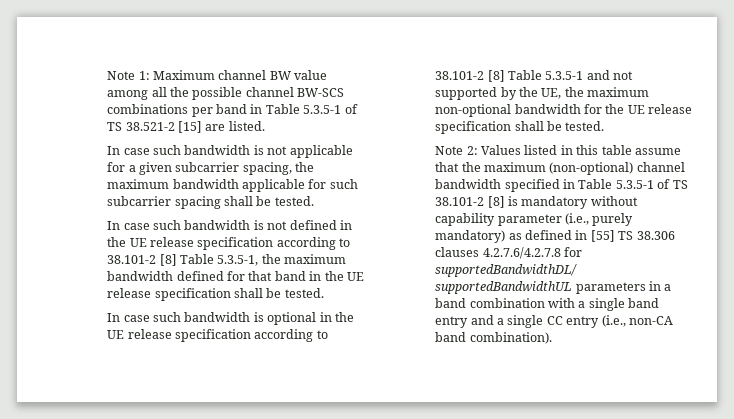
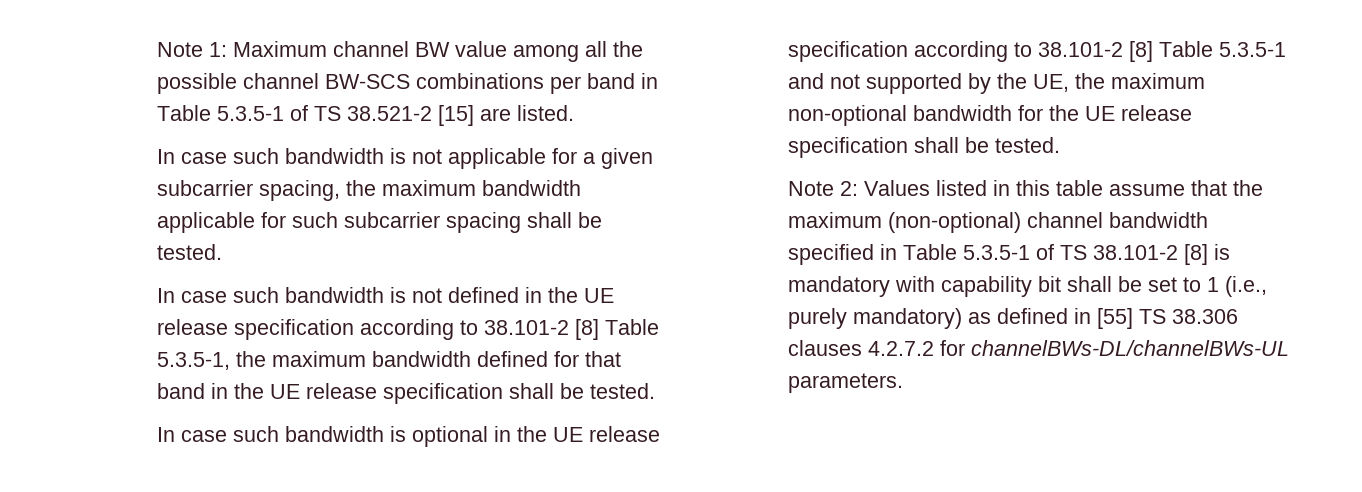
[590,196,638,206] [435,213,562,226] without capability parameter -> [895,276,1220,297] with capability bit shall be set to 1
[482,247,583,259] [435,264,578,277] [435,281,672,294] [435,298,660,311] [435,315,673,328] [435,332,552,344] 4.2.7.6/4.2.7.8 for supportedBandwidthDL/ supportedBandwidthUL parameters in a band combination with a single band entry and a single CC entry (i.e., non-CA band combination). -> [868,340,1290,356] [788,373,904,393] 4.2.7.2 for channelBWs-DL/channelBWs-UL parameters.

